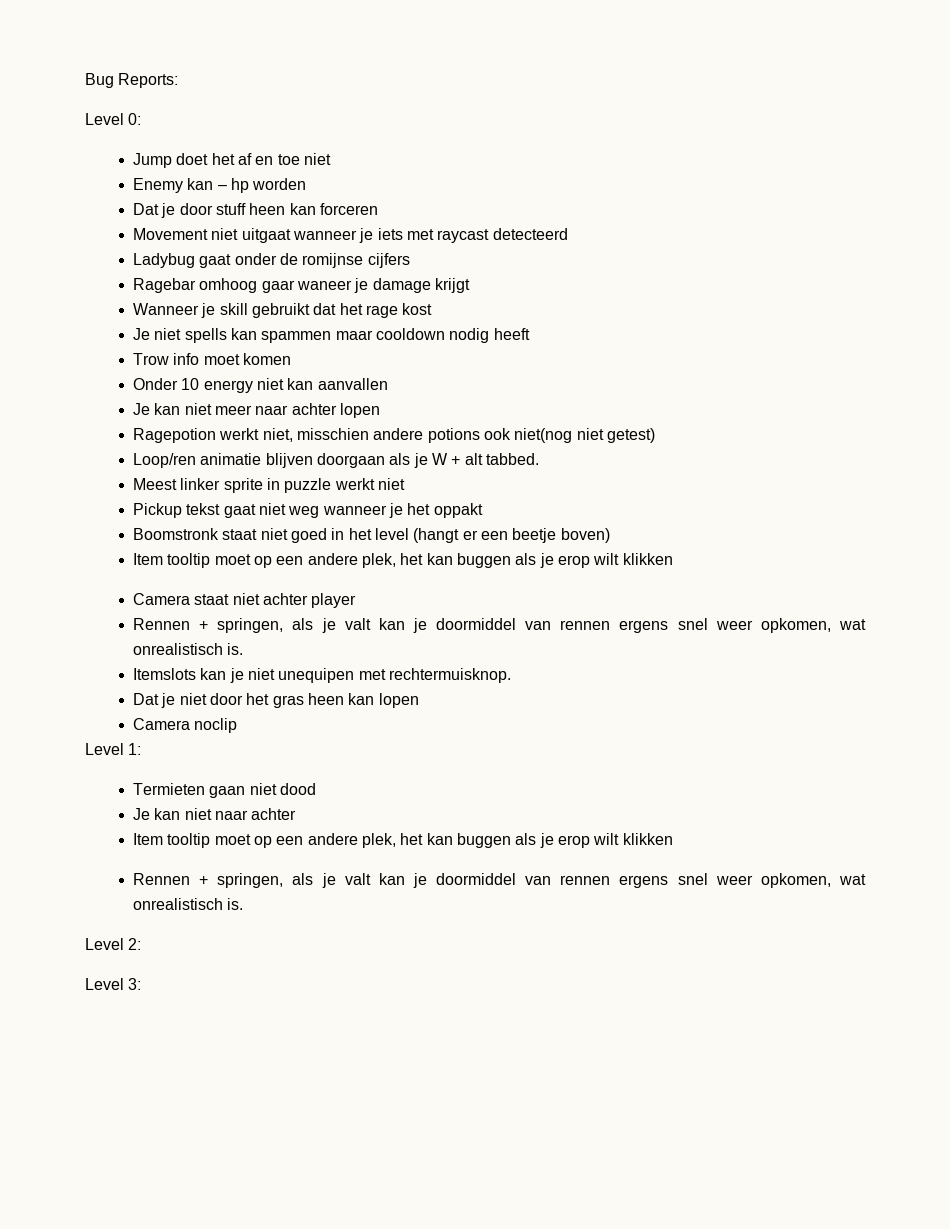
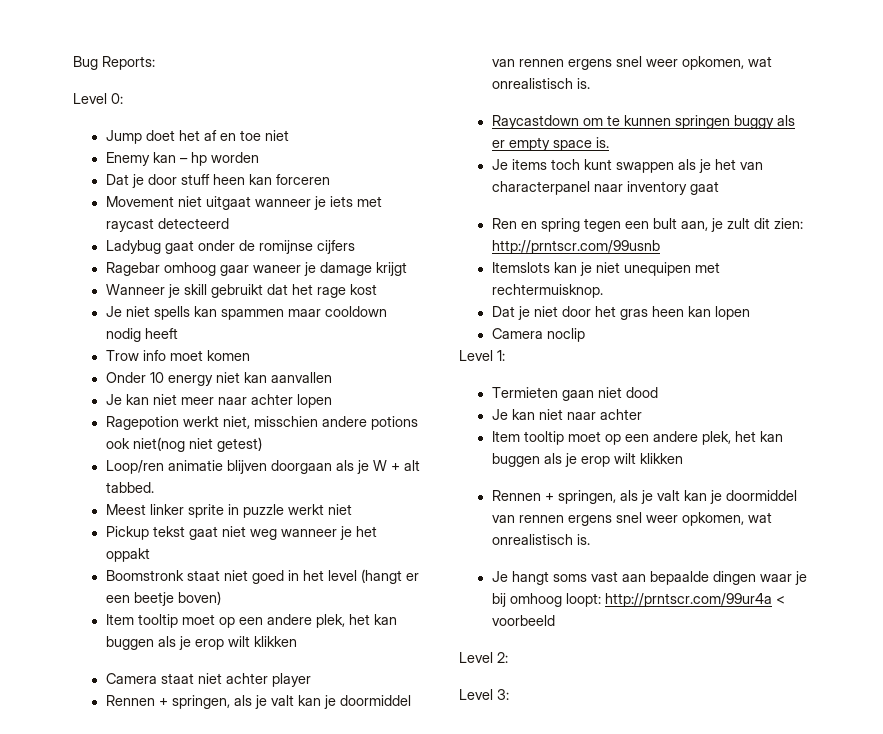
(244, 649) none -> [491,115,795,129] [491,137,609,151] [491,159,763,173] [491,181,719,195] [491,218,803,232] [491,240,660,254] // Raycastdown om te kunnen springen buggy als er empty space is. // Je items toch kunt swappen als je het van characterpanel naar inventory gaat // Ren en spring tegen een bult aan, je zult dit zien: http://prntscr.com/99usnb
(244, 904) none -> [491,571,807,585] [491,593,785,607] [491,615,555,626] // Je hangt soms vast aan bepaalde dingen waar je bij omhoog loopt: http://prntscr.com/99ur4a < voorbeeld

